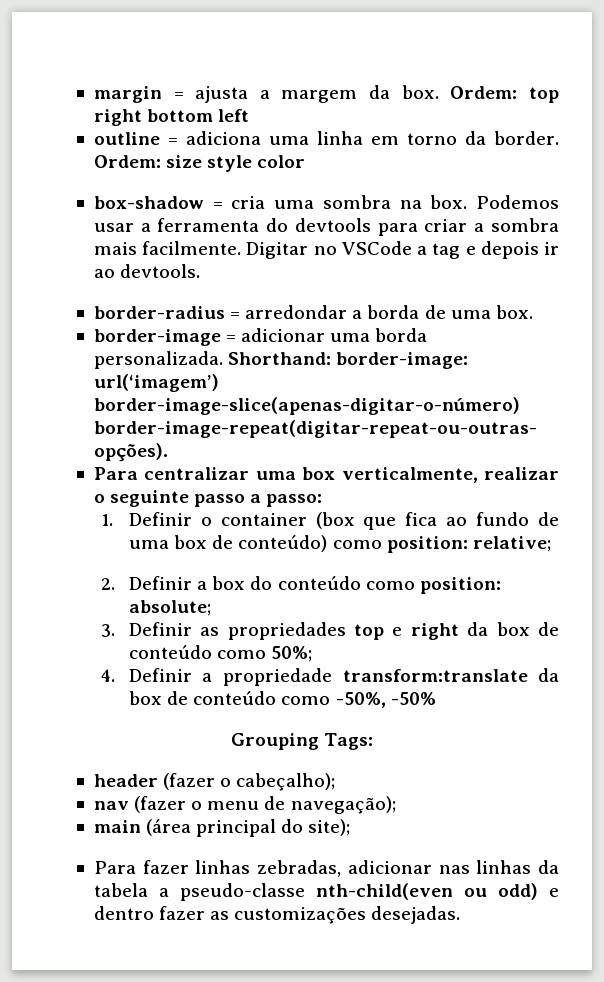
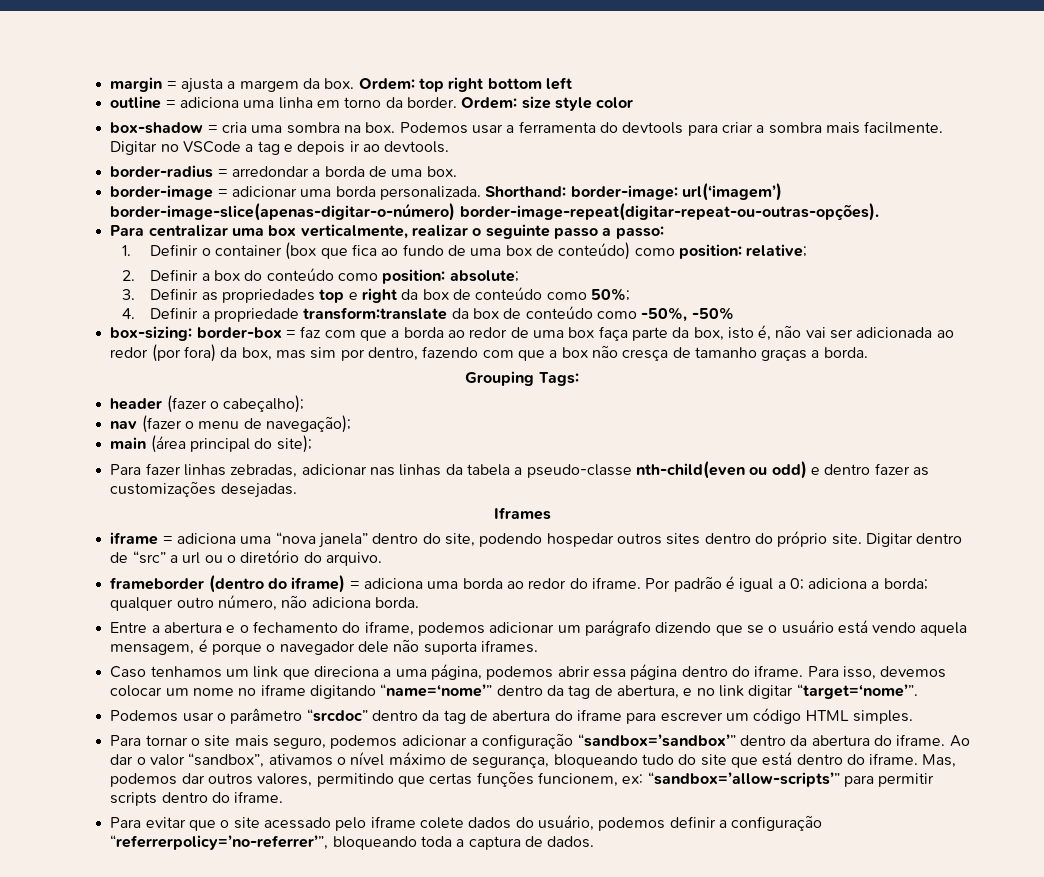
(436, 698) none -> [110,325,954,341] [110,344,868,362] // box-sizing: border-box = faz com que a borda ao redor de uma box faça parte da box, isto é, não vai ser adicionada ao redor (por fora) da box, mas sim por dentro, fazendo com que a box não cresça de tamanho graças a borda.
(461, 915) none -> [493,507,551,520] [110,531,963,548] [110,550,382,566] [110,575,928,593] [110,595,419,611] [110,620,968,636] [110,639,538,655] [110,664,947,680] [110,684,918,699] [110,708,913,724] [110,733,970,749] [110,752,957,768] [110,771,935,787] [110,791,284,806] [110,815,823,831] [110,835,595,850] // Iframes // iframe = adiciona uma “nova janela” dentro do site, podendo hospedar outros sites dentro do próprio site. Digitar dentro de “src” a url ou o diretório do arquivo. // frameborder (dentro do iframe) = adiciona uma borda ao redor do iframe. Por padrão é igual a 0; adiciona a borda; qualquer outro número, não adiciona borda. // Entre a abertura e o fechamento do iframe, podemos adicionar um parágrafo dizendo que se o usuário está vendo aquela mensagem, é porque o navegador dele não suporta iframes. // Caso tenhamos um link que direciona a uma página, podemos abrir essa página dentro do iframe. Para isso, devemos colocar um nome no iframe digitando “name=‘nome’” dentro da tag de abertura, e no link digitar “target=‘nome’”. // Podemos usar o parâmetro “srcdoc” dentro da tag de abertura do iframe para escrever um código HTML simples. // Para tornar o site mais seguro, podemos adicionar a configuração “sandbox=’sandbox’” dentro da abertura do iframe. Ao dar o valor “sandbox”, ativamos o nível máximo de segurança, bloqueando tudo do site que está dentro do iframe. Mas, podemos dar outros valores, permitindo que certas funções funcionem, ex: “sandbox=’allow-scripts’” para permitir scripts dentro do iframe. // Para evitar que o site acessado pelo iframe colete dados do usuário, podemos definir a configuração “referrerpolicy=’no-referrer’”, bloqueando toda a captura de dados.

